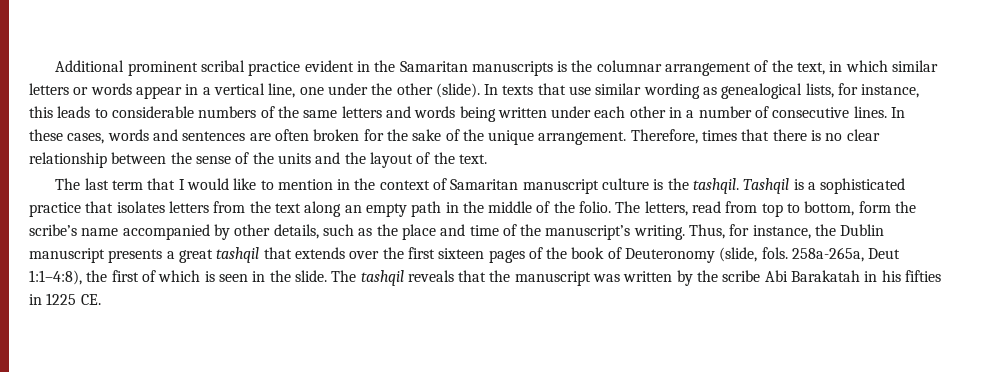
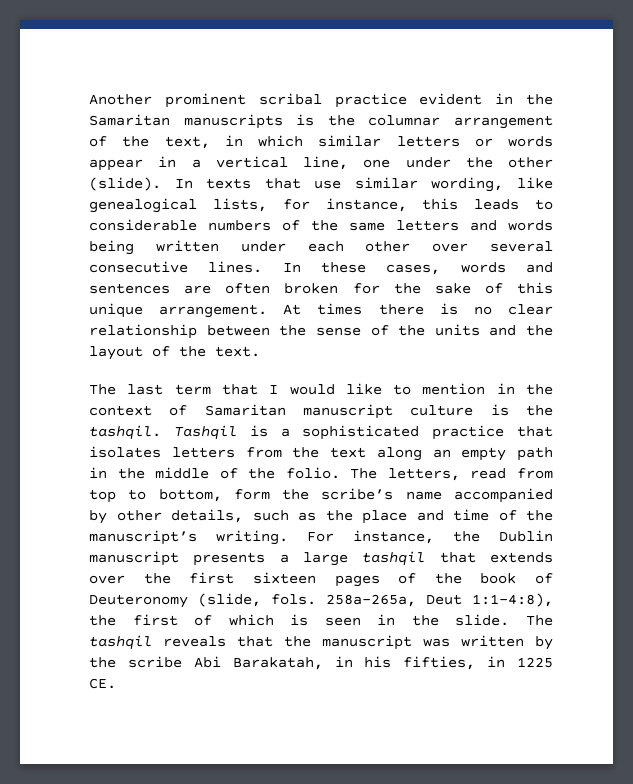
[55,60,125,72] Additional -> [89,94,152,105] Another
[643,83,718,99] wording as -> [431,177,553,192] wording, like
[669,106,770,118] in a number of -> [432,241,553,252] over several
[462,129,484,141] the -> [517,282,553,294] this
[630,129,770,144] Therefore, times that -> [283,303,363,315] At times
[689,224,750,239] Thus, for -> [307,532,334,542] For
[178,249,213,263] great -> [303,552,348,566] large
[791,270,861,282] Barakatah -> [232,657,323,670] Barakatah,
[905,270,942,282] fifties -> [403,656,476,670] fifties,

